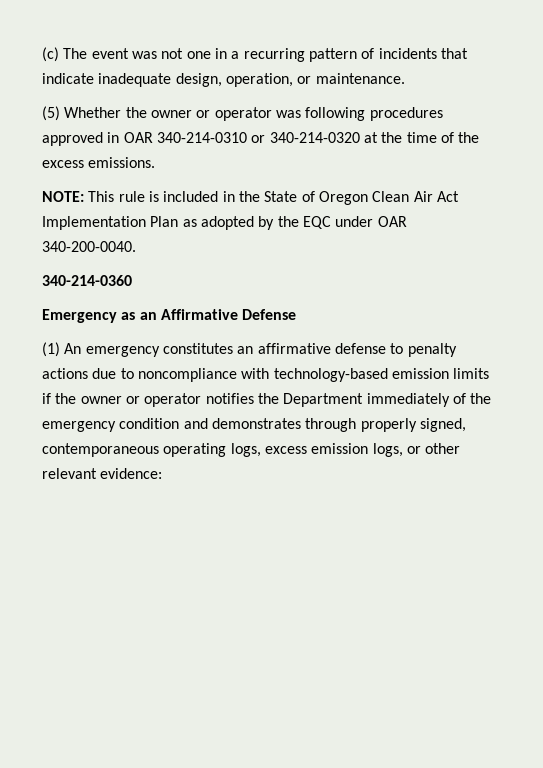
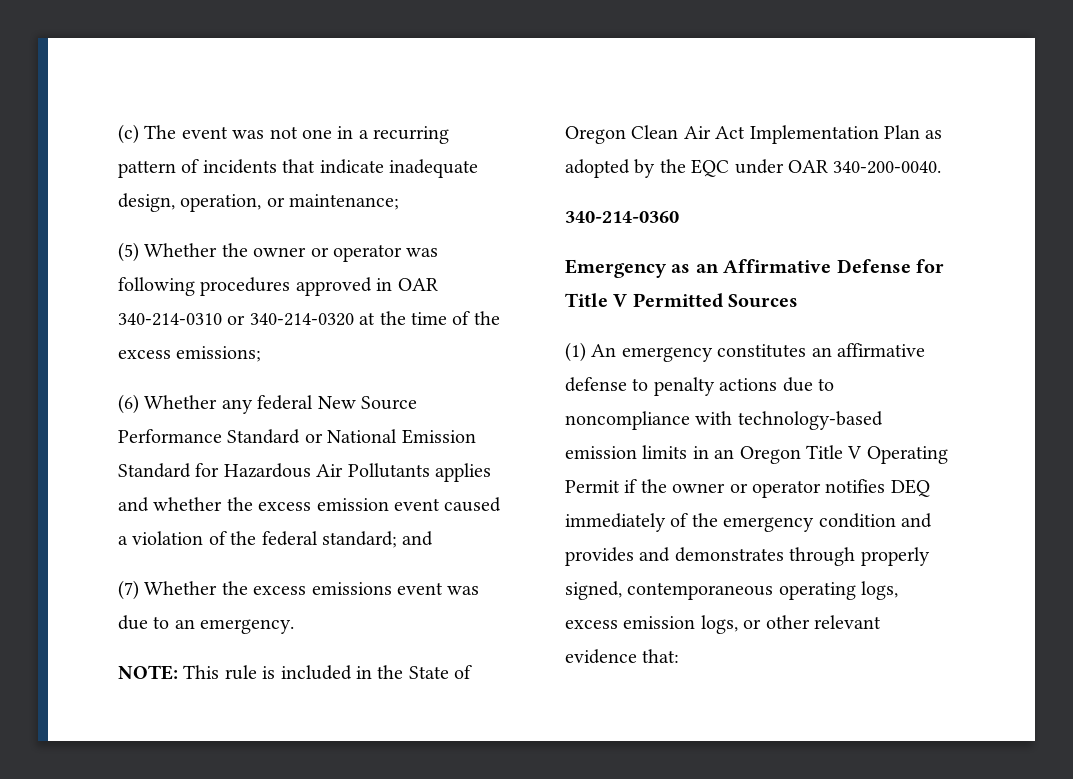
[315,73,405,84] maintenance. -> [289,194,400,210] maintenance;
[88,157,156,168] emissions. -> [176,346,262,362] [118,394,417,414] [118,429,476,444] [118,463,491,482] [118,497,502,512] [118,531,434,548] [118,580,480,600] [118,615,295,634] emissions; // (6) Whether any federal New Source Performance Standard or National Emission Standard for Hazardous Air Pollutants applies and whether the excess emission event caused a violation of the federal standard; and // (7) Whether the excess emissions event was due to an emergency.
(297, 314) none -> [916,259,944,273] [565,293,799,308] for Title V Permitted Sources
(490, 373) none -> [692,445,948,464] [565,480,620,493] in an Oregon Title V Operating Permit
[257,393,364,407] the Department -> [890,479,930,497] DEQ
(208, 423) none -> [565,547,671,566] provides and
[100,468,163,479] evidence: -> [565,649,680,664] evidence that:

